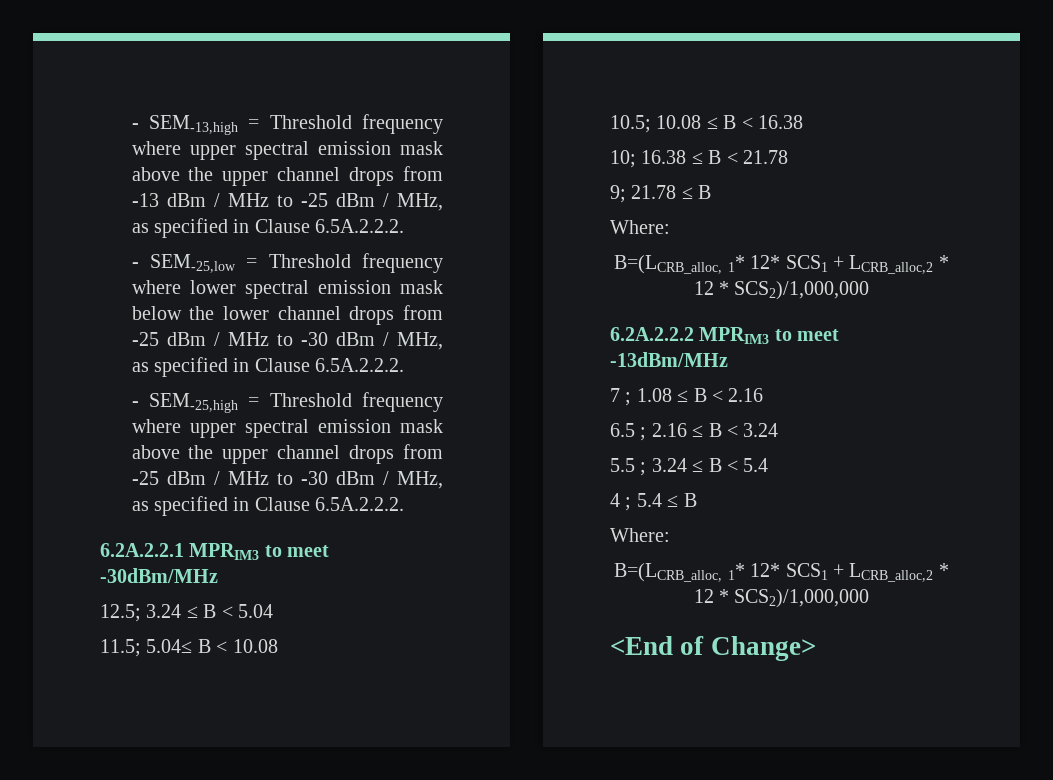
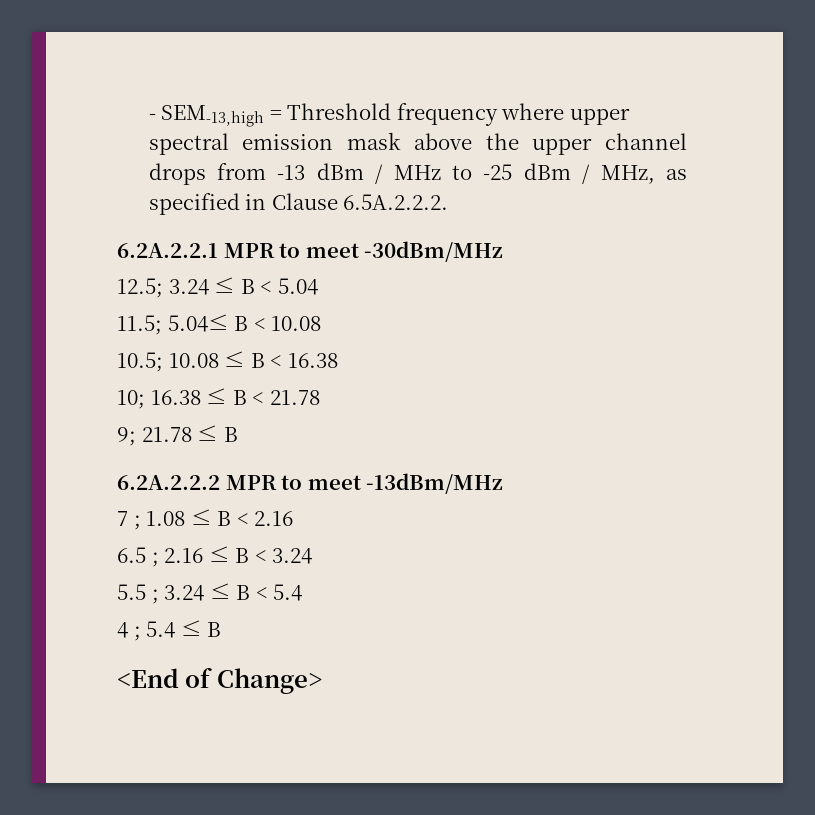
[131,253,443,273] [131,280,443,299] [131,305,444,325] [131,332,443,350] [131,357,405,377] [131,392,443,413] [131,419,443,438] [131,444,443,464] [131,471,443,489] [131,496,405,516] // - SEM-25,low = Threshold frequency where lower spectral emission mask below the lower channel drops from -25 dBm / MHz to -30 dBm / MHz, as specified in Clause 6.5A.2.2.2. // - SEM-25,high = Threshold frequency where upper spectral emission mask above the upper channel drops from -25 dBm / MHz to -30 dBm / MHz, as specified in Clause 6.5A.2.2.2. -> (449, 202) none
[189,543,260,560] MPRIM3 -> [223,243,275,258] MPR
[610,220,670,234] [614,255,949,274] [693,281,870,300] // Where: // B=(LCRB_alloc, 1* 12* SCS1 + LCRB_alloc,2 * 12 * SCS2)/1,000,000 -> (238, 434) none
[699,327,770,344] MPRIM3 -> [225,475,277,490] MPR
[610,528,670,542] [614,563,949,582] [693,589,870,608] // Where: // B=(LCRB_alloc, 1* 12* SCS1 + LCRB_alloc,2 * 12 * SCS2)/1,000,000 -> (222, 629) none

